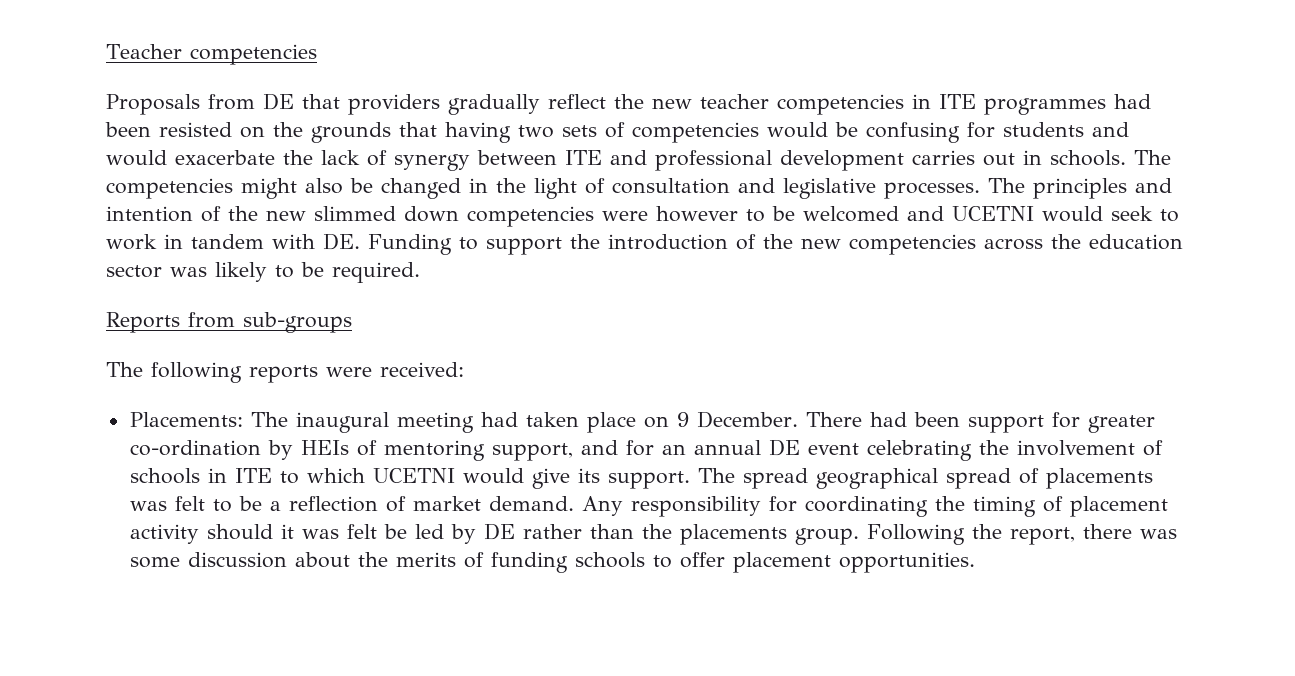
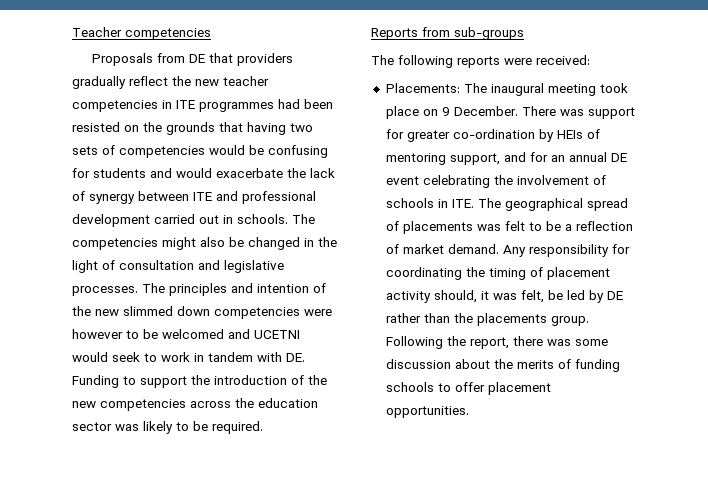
[912,150,975,165] carries -> [154,214,195,224] carried
[480,412,579,427] had taken -> [599,83,628,93] took
[869,412,960,427] had been -> [559,109,584,116] was
[234,468,808,489] ITE to which UCETNI would give its support. The spread -> [451,198,501,208] ITE. The
[206,524,273,540] should -> [433,290,477,303] should,
[346,524,377,539] felt -> [520,290,544,303] felt,

